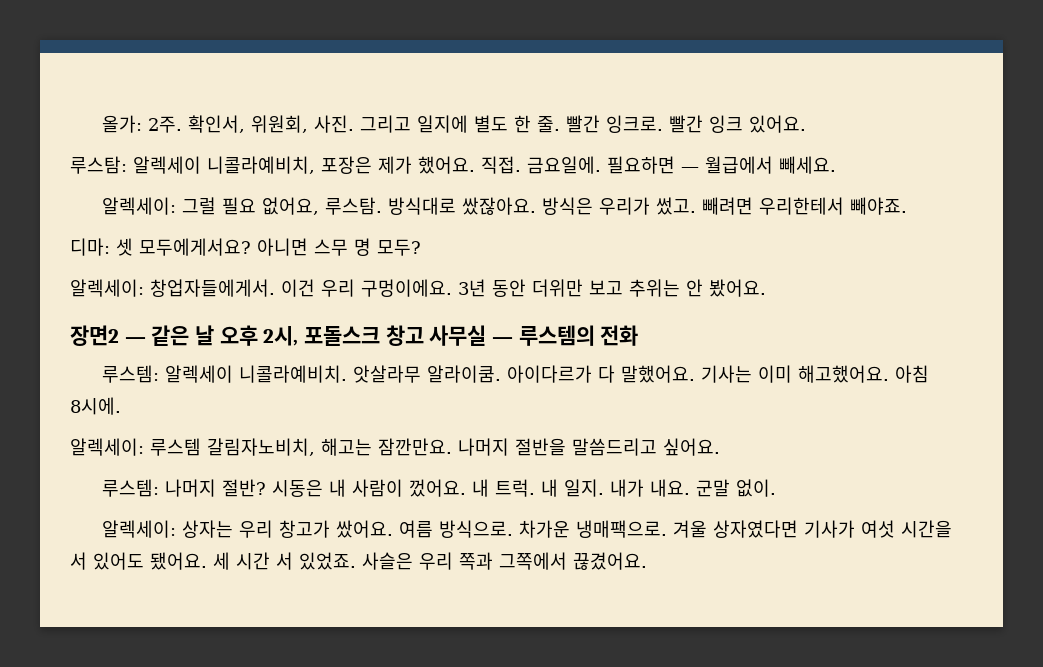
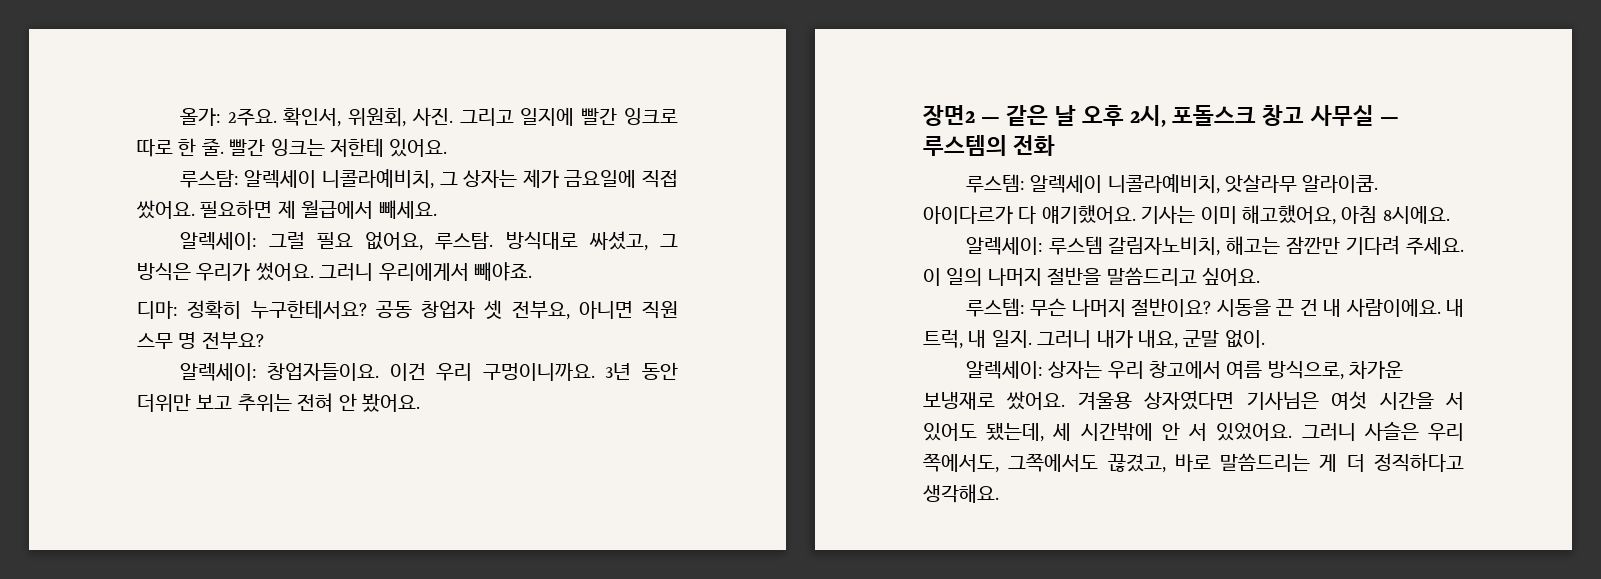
[147,116,182,133] 2주. -> [227,108,277,126] 2주요.
[473,115,806,133] [70,156,699,174] 별도 한 줄. 빨간 잉크로. 빨간 잉크 있어요. // 루스탐: 알렉세이 니콜라예비치, 포장은 제가 했어요. 직접. 금요일에. 필요하면 — -> [581,108,678,125] [137,138,448,157] [179,169,678,189] [136,200,296,219] 빨간 잉크로 따로 한 줄. 빨간 잉크는 저한테 있어요. // 루스탐: 알렉세이 니콜라예비치, 그 상자는 제가 금요일에 직접 쌌어요. 필요하면 제
[461,197,907,215] [70,238,308,256] 쌌잖아요. 방식은 우리가 썼고. 빼려면 우리한테서 빼야죠. // 디마: 셋 모두에게서요? 아니면 -> [588,231,678,251] [137,262,532,281] [137,300,678,320] 싸셨고, 그 방식은 우리가 썼어요. 그러니 우리에게서 빼야죠. // 디마: 정확히 누구한테서요? 공동 창업자 셋 전부요, 아니면 직원
[377,239,421,256] [70,279,275,297] 모두? // 알렉세이: 창업자들에게서. -> [201,332,264,350] [179,363,380,381] 전부요? // 알렉세이: 창업자들이요.
[361,279,452,297] 구멍이에요. -> [482,363,595,381] 구멍이니까요.
(680, 288) none -> [297,393,334,412] 전혀
[238,365,347,383] 니콜라예비치. -> [1107,174,1220,194] 니콜라예비치,
[620,365,695,383] 말했어요. -> [1041,205,1136,224] 얘기했어요.
[797,365,929,383] [70,397,121,415] 해고했어요. 아침 8시에. -> [1242,205,1450,225] 해고했어요, 아침 8시에요.
[378,438,452,456] 잠깐만요. -> [1286,235,1464,255] [923,268,983,286] 잠깐만 기다려 주세요. 이 일의
[164,479,690,497] 나머지 절반? 시동은 내 사람이 껐어요. 내 트럭. 내 일지. 내가 내요. -> [1030,298,1464,317] [923,330,1178,349] 무슨 나머지 절반이요? 시동을 끈 건 내 사람이에요. 내 트럭, 내 일지. 그러니 내가 내요,
[278,520,952,538] [70,552,647,570] 창고가 쌌어요. 여름 방식으로. 차가운 냉매팩으로. 겨울 상자였다면 기사가 여섯 시간을 서 있어도 됐어요. 세 시간 서 있었죠. 사슬은 우리 쪽과 그쪽에서 끊겼어요. -> [1148,360,1404,380] [923,390,1464,410] [923,422,1464,442] [923,453,1464,473] [923,484,999,503] 창고에서 여름 방식으로, 차가운 보냉재로 쌌어요. 겨울용 상자였다면 기사님은 여섯 시간을 서 있어도 됐는데, 세 시간밖에 안 서 있었어요. 그러니 사슬은 우리 쪽에서도, 그쪽에서도 끊겼고, 바로 말씀드리는 게 더 정직하다고 생각해요.

